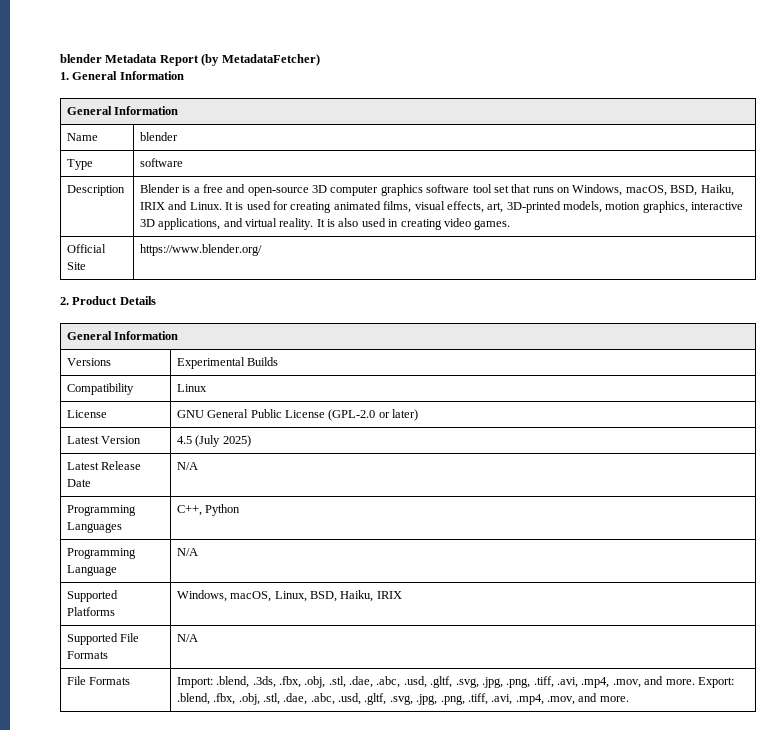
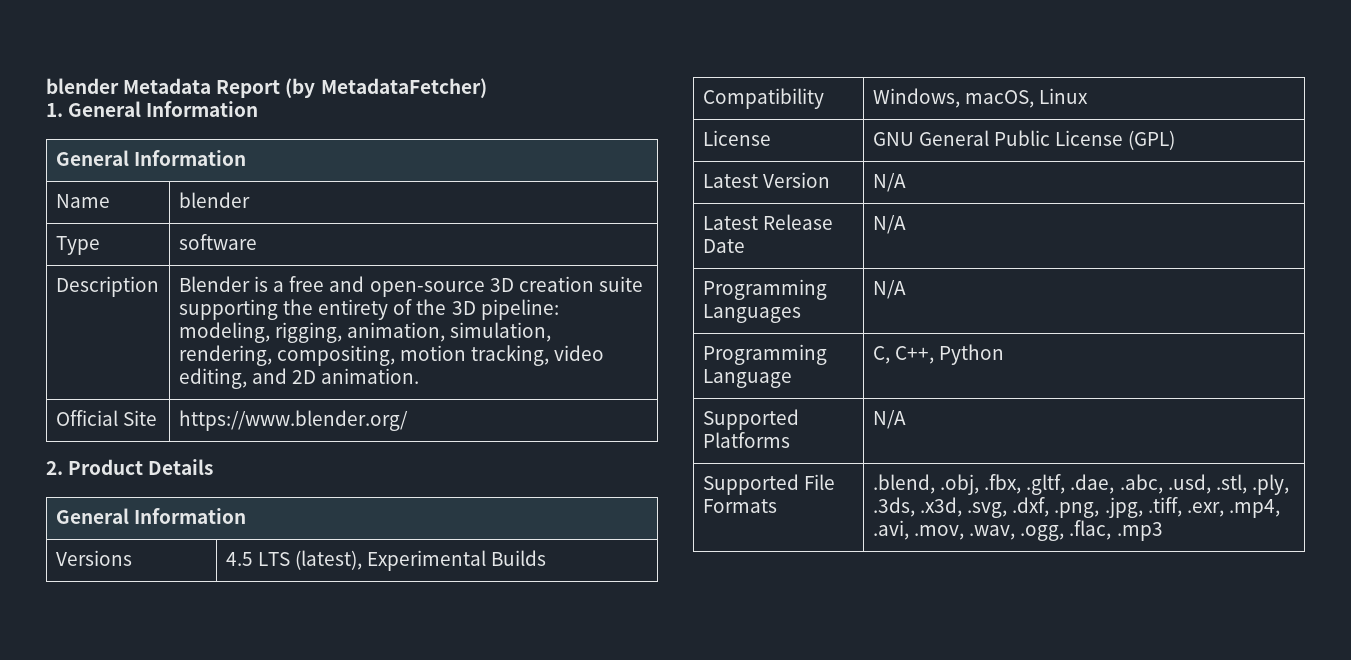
[330,184,734,196] [139,201,744,213] [139,218,511,230] computer graphics software tool set that runs on Windows, macOS, BSD, Haiku, IRIX and Linux. It is used for creating animated films, visual effects, art, 3D-printed models, motion graphics, interactive 3D applications, and virtual reality. It is also used in creating video games. -> [518,276,643,292] [178,299,559,320] [178,322,552,343] [178,345,605,366] [178,368,420,389] creation suite supporting the entirety of the 3D pipeline: modeling, rigging, animation, simulation, rendering, compositing, motion tracking, video editing, and 2D animation.
(111, 362) none -> [225,550,363,570] 4.5 LTS (latest),
(134, 389) none -> [872,88,1035,108] Windows, macOS,
[328,409,419,421] (GPL-2.0 or later) -> [1128,130,1176,150] (GPL)
[176,435,251,447] 4.5 (July 2025) -> [872,173,906,192] N/A
[176,504,241,516] C++, Python -> [872,280,906,299] N/A
[176,548,198,556] N/A -> [872,344,1005,365] C, C++, Python
[176,590,402,602] [66,633,140,645] [66,651,108,659] [176,634,198,642] [66,676,131,685] [176,676,734,688] [176,693,629,705] Windows, macOS, Linux, BSD, Haiku, IRIX // Supported File Formats | N/A // File Formats | Import: .blend, .3ds, .fbx, .obj, .stl, .dae, .abc, .usd, .gltf, .svg, .jpg, .png, .tiff, .avi, .mp4, .mov, and more. Export: .blend, .fbx, .obj, .stl, .dae, .abc, .usd, .gltf, .svg, .jpg, .png, .tiff, .avi, .mp4, .mov, and more. -> [872,410,906,429] [702,474,836,495] [702,499,777,513] [872,474,1289,495] [872,497,1280,518] [872,520,1163,541] N/A // Supported File Formats | .blend, .obj, .fbx, .gltf, .dae, .abc, .usd, .stl, .ply, .3ds, .x3d, .svg, .dxf, .png, .jpg, .tiff, .exr, .mp4, .avi, .mov, .wav, .ogg, .flac, .mp3

